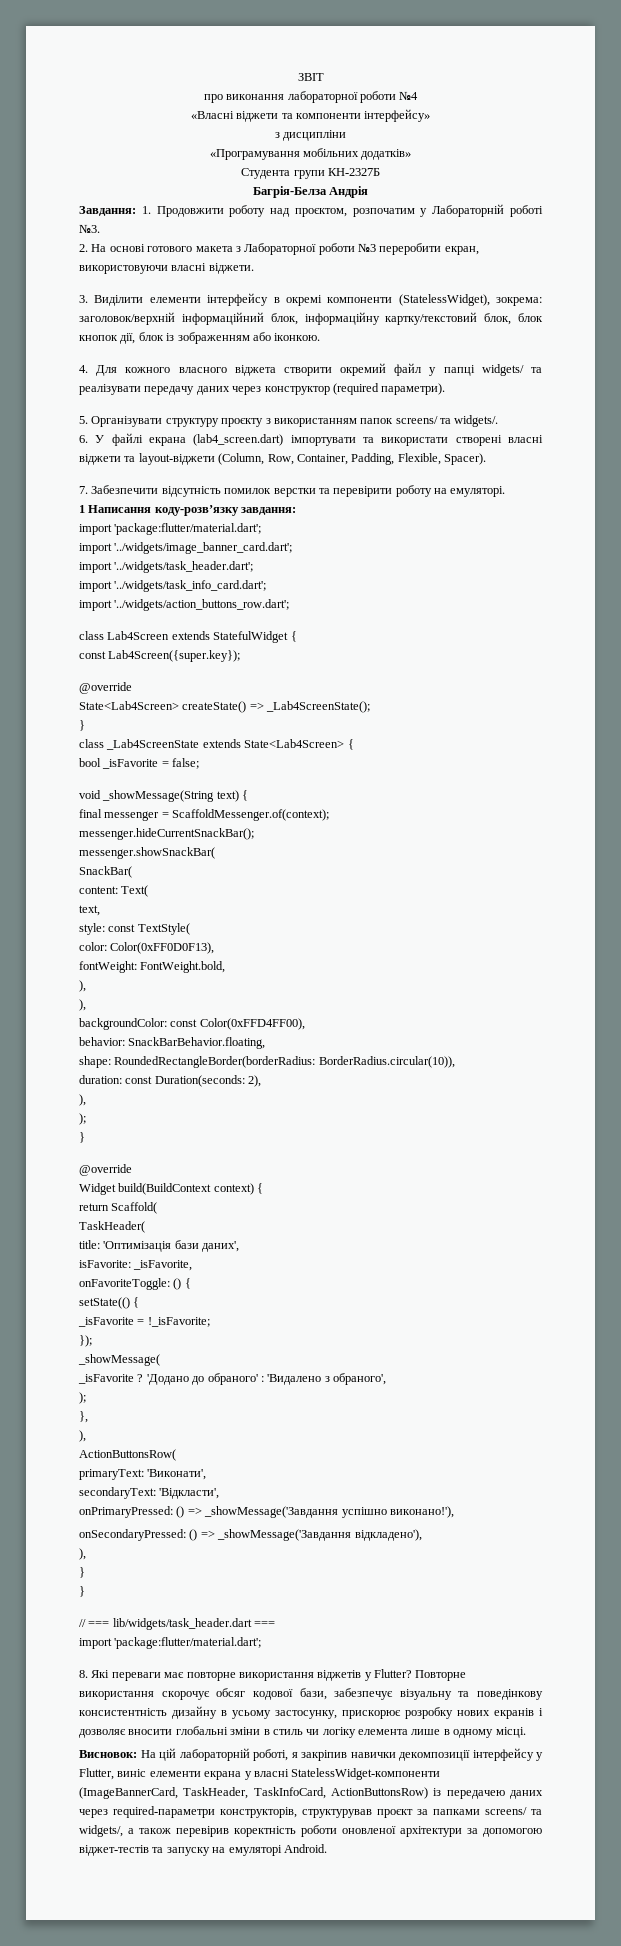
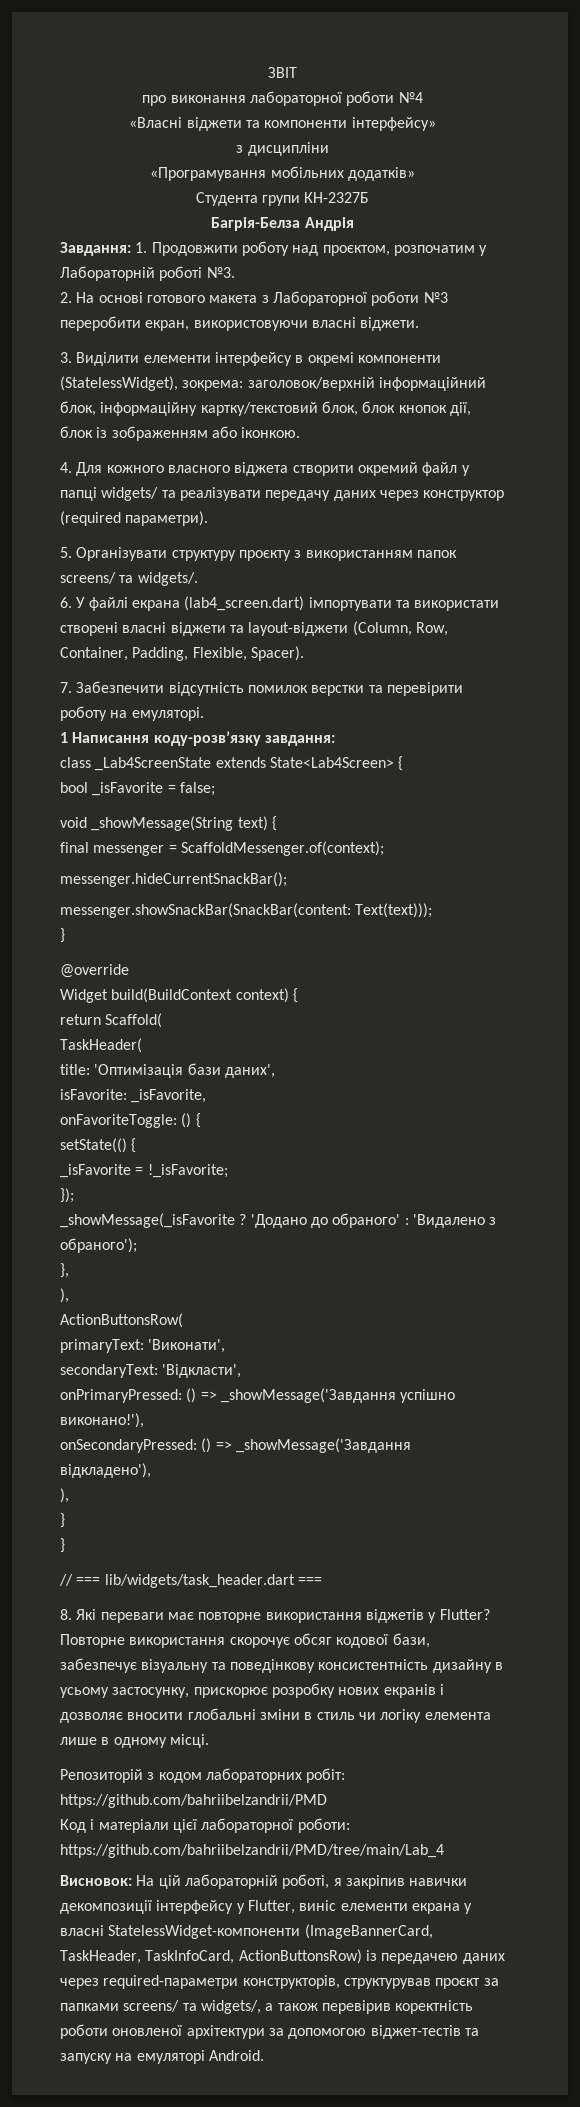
[79,523,262,535] [79,542,293,554] [79,561,254,573] [79,580,267,592] [79,599,290,611] [79,631,297,643] [79,650,241,662] [79,682,132,694] [79,701,371,713] [79,720,85,731] // import 'package:flutter/material.dart'; // import '../widgets/image_banner_card.dart'; // import '../widgets/task_header.dart'; // import '../widgets/task_info_card.dart'; // import '../widgets/action_buttons_row.dart'; // class Lab4Screen extends StatefulWidget { // const Lab4Screen({super.key}); // @override // State<Lab4Screen> createState() => _Lab4ScreenState(); // } -> (335, 740) none
[79,847,215,859] [79,866,132,878] [79,885,149,897] [79,905,100,916] [79,923,190,935] [79,942,215,954] [79,961,226,973] [79,980,86,992] [79,999,86,1011] [79,1018,305,1030] [79,1037,266,1049] [79,1056,455,1068] [79,1075,262,1087] [79,1094,86,1106] [79,1113,86,1125] messenger.showSnackBar( // SnackBar( // content: Text( // text, // style: const TextStyle( // color: Color(0xFF0D0F13), // fontWeight: FontWeight.bold, // ), // ), // backgroundColor: const Color(0xFFD4FF00), // behavior: SnackBarBehavior.floating, // shape: RoundedRectangleBorder(borderRadius: BorderRadius.circular(10)), // duration: const Duration(seconds: 2), // ), // ); -> [60,903,433,918] messenger.showSnackBar(SnackBar(content: Text(text)));
[78,1354,160,1366] [78,1374,134,1384] _showMessage( // _isFavorite -> [60,1213,235,1228] _showMessage(_isFavorite
[333,1373,386,1385] [79,1392,86,1404] обраного', // ); -> [60,1238,137,1253] обраного');
[79,1637,262,1649] // import 'package:flutter/material.dart'; -> (322, 1581) none
(526, 1732) none -> [60,1768,346,1783] [60,1794,327,1808] [60,1818,350,1833] [60,1844,444,1858] // Репозиторій з кодом лабораторних робіт: https://github.com/bahriibelzandrii/PMD // Код і матеріали цієї лабораторної роботи: https://github.com/bahriibelzandrii/PMD/tree/main/Lab_4

